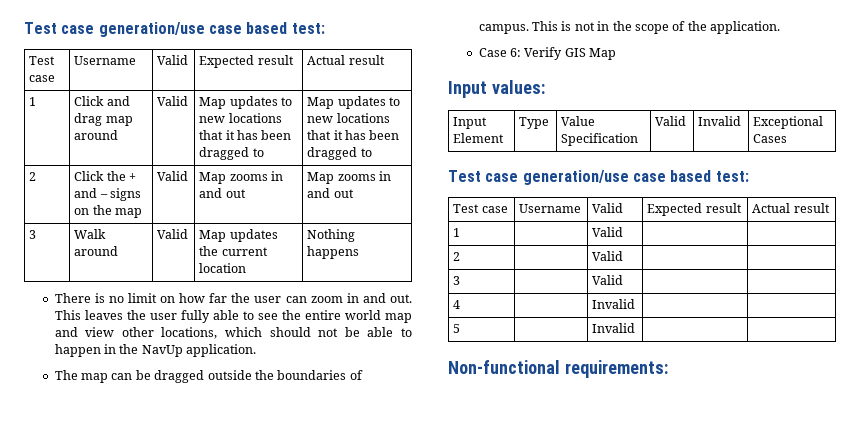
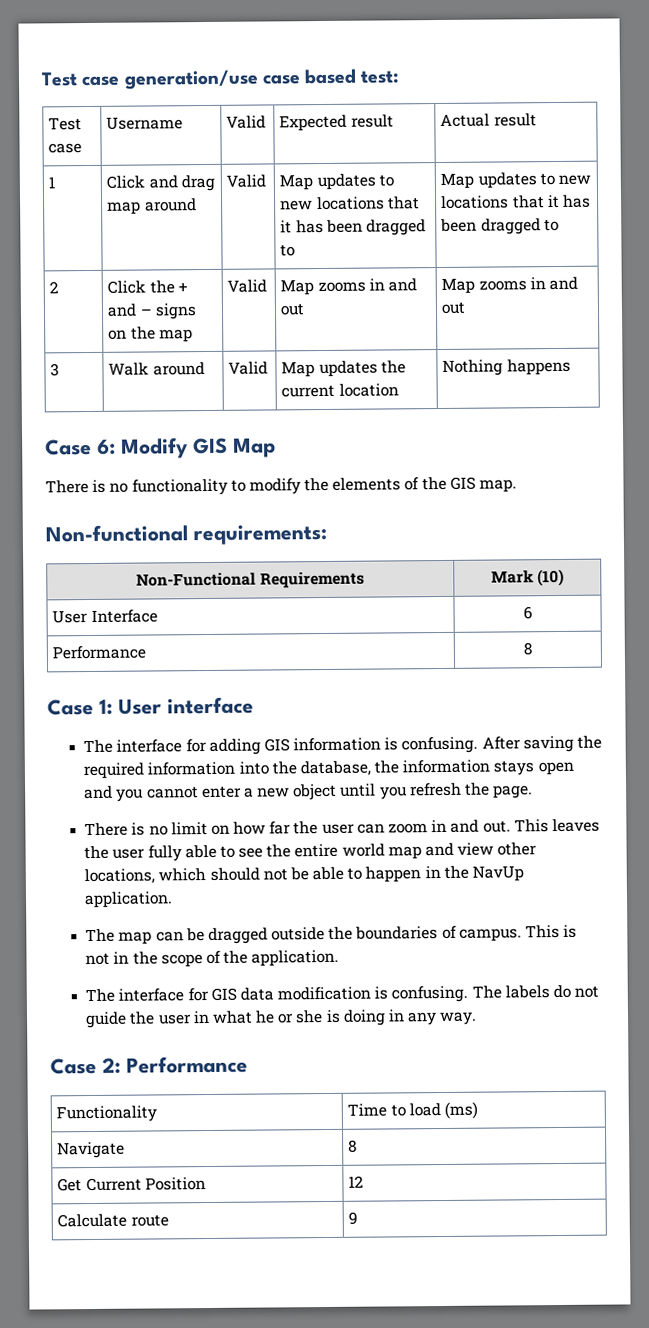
(360, 252) none -> [45,437,276,459] [45,476,518,496] [45,523,327,546] [136,571,365,589] [490,568,565,587] [52,609,158,624] [522,606,533,620] [52,645,147,660] [522,642,533,656] [47,696,254,716] [83,735,603,755] [83,759,574,780] [84,782,534,802] // Case 6: Modify GIS Map // There is no functionality to modify the elements of the GIS map. // Non-functional requirements: // Non-Functional Requirements | Mark (10) // User Interface | 6 // Performance | 8 // Case 1: User interface // The interface for adding GIS information is confusing. After saving the required information into the database, the information stays open and you cannot enter a new object until you refresh the page.
[478,47,617,60] [448,80,545,98] [453,117,488,129] [453,133,505,143] [519,117,550,129] [561,116,596,126] [561,133,639,146] [655,116,687,126] [698,116,742,126] [753,116,824,129] [753,134,788,143] [448,170,749,185] [453,204,508,213] [519,204,582,213] [592,203,624,213] [647,203,742,216] [752,203,830,213] [453,228,461,237] [592,227,624,237] [453,252,461,261] [592,251,624,261] [453,276,461,285] [592,275,624,285] [453,300,461,309] [592,299,636,309] [453,324,461,333] [592,323,636,333] [448,360,668,378] Case 6: Verify GIS Map // Input values: // Input Element | Type | Value Specification | Valid | Invalid | Exceptional Cases // Test case generation/use case based test: // Test case | Username | Valid | Expected result | Actual result // 1 | | Valid | | // 2 | | Valid | | // 3 | | Valid | | // 4 | | Invalid | | // 5 | | Invalid | | // Non-functional requirements: -> [85,984,600,1003] [85,1009,478,1029] [50,1055,248,1075] [56,1105,158,1123] [347,1101,478,1119] [57,1141,126,1159] [348,1139,359,1153] [57,1177,206,1192] [348,1175,365,1188] [57,1213,169,1228] [348,1211,359,1225] The interface for GIS data modification is confusing. The labels do not guide the user in what he or she is doing in any way. // Case 2: Performance // Functionality | Time to load (ms) // Navigate | 8 // Get Current Position | 12 // Calculate route | 9

